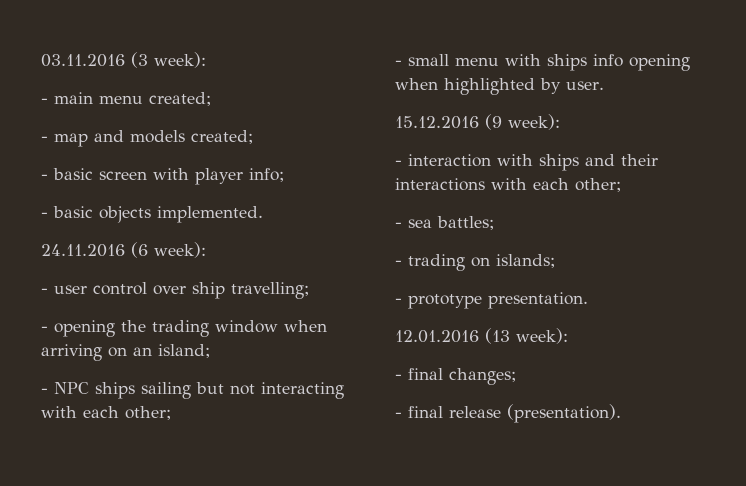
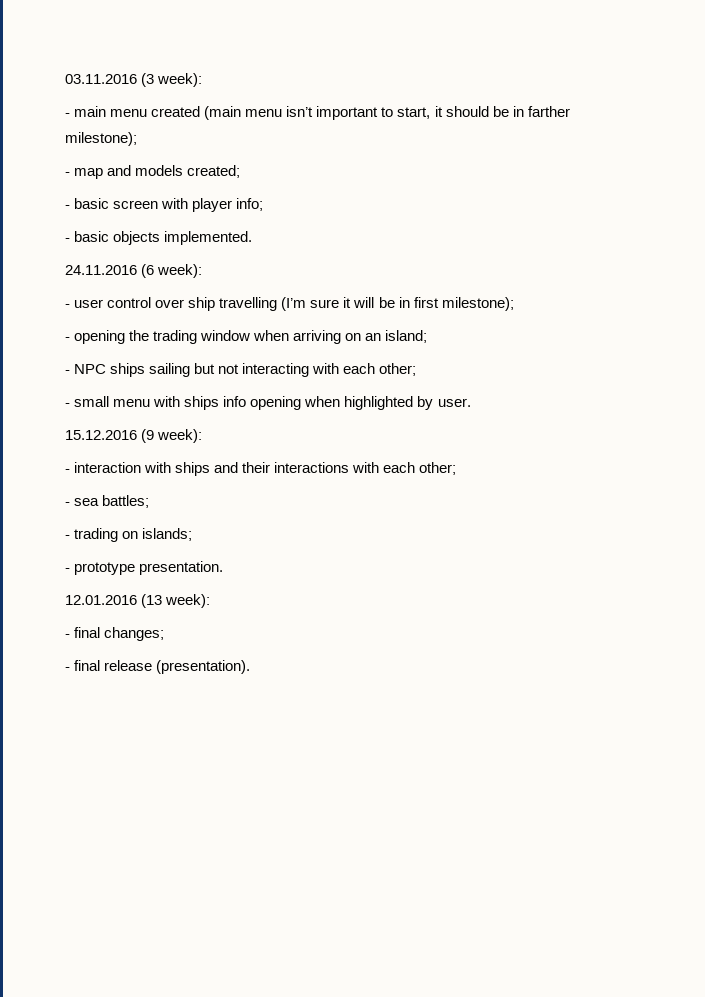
[149,92,211,106] created; -> [151,106,570,120] [65,132,137,146] created (main menu isn’t important to start, it should be in farther milestone);
[231,282,309,299] travelling; -> [219,297,514,311] travelling (I’m sure it will be in first milestone);

